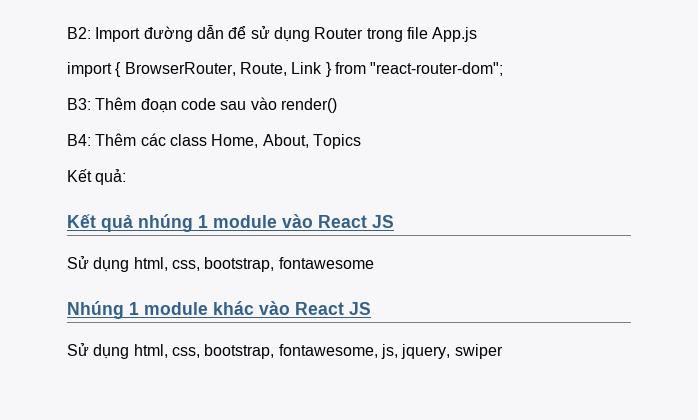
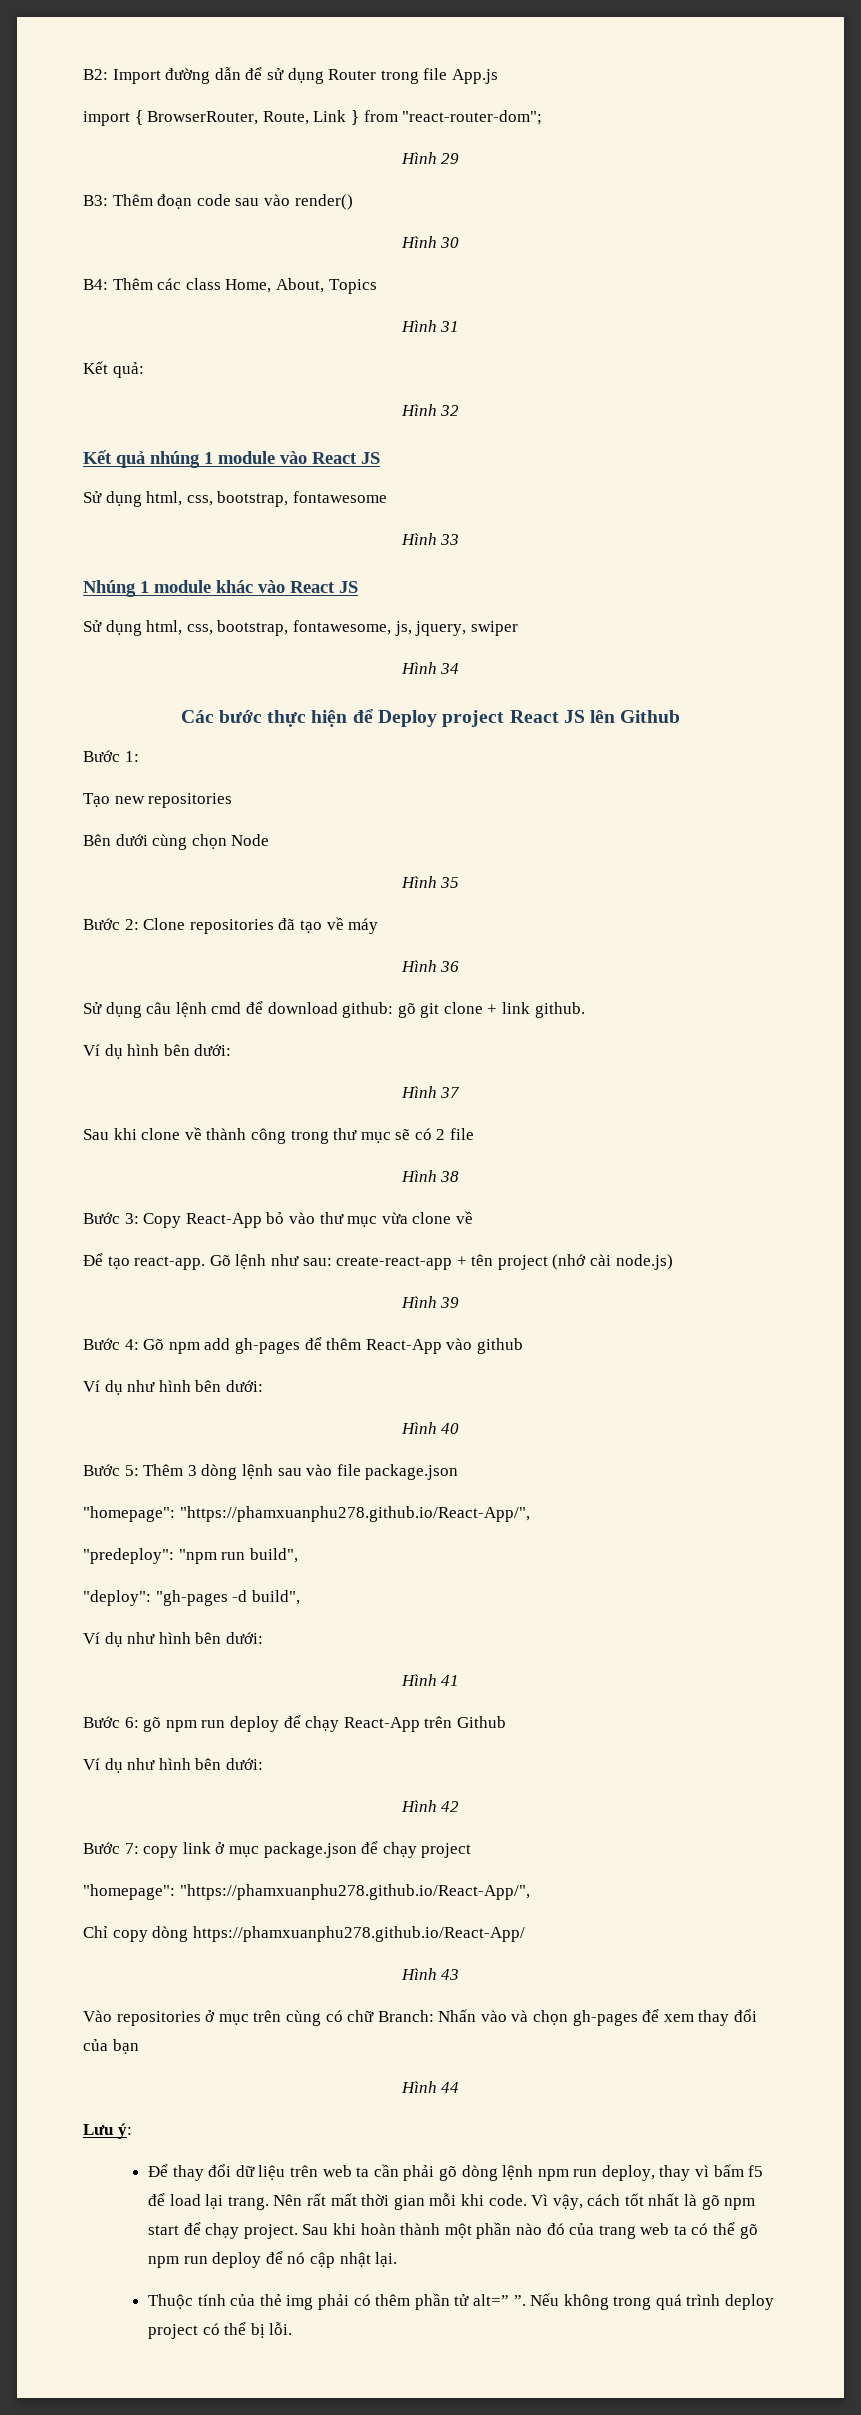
(504, 69) none -> [400,152,460,164] // Hình 29
(337, 105) none -> [400,236,460,248] // Hình 30
(361, 141) none -> [400,320,460,332] // Hình 31
(127, 177) none -> [400,404,460,416] // Hình 32
(374, 263) none -> [400,533,460,545] // Hình 33
(503, 351) none -> [400,662,460,674] [180,709,681,727] [83,750,139,762] [83,793,233,808] [83,834,270,850] [400,876,460,888] [83,917,379,934] [400,960,460,972] [83,1001,585,1018] [83,1044,232,1059] [400,1086,461,1098] [83,1127,475,1144] [400,1170,460,1182] [83,1211,473,1228] [83,1253,673,1270] [400,1296,460,1308] [83,1337,523,1354] [83,1380,263,1395] [400,1422,460,1434] [83,1464,459,1480] [83,1506,530,1522] [83,1548,298,1564] [83,1590,300,1606] [83,1632,263,1647] [400,1674,460,1686] [83,1715,506,1732] [83,1758,263,1773] [400,1800,460,1812] [83,1841,472,1858] [83,1884,530,1900] [83,1926,525,1942] [400,1968,460,1980] [83,2009,758,2026] [83,2039,139,2054] [400,2081,460,2093] [83,2123,132,2139] [148,2164,764,2181] [148,2193,756,2210] [148,2222,758,2239] [148,2251,398,2268] [148,2293,775,2310] [148,2322,293,2339] // Hình 34 // Các bước thực hiện để Deploy project React JS lên Github // Bước 1: // Tạo new repositories // Bên dưới cùng chọn Node // Hình 35 // Bước 2: Clone repositories đã tạo về máy // Hình 36 // Sử dụng câu lệnh cmd để download github: gõ git clone + link github. // Ví dụ hình bên dưới: // Hình 37 // Sau khi clone về thành công trong thư mục sẽ có 2 file // Hình 38 // Bước 3: Copy React-App bỏ vào thư mục vừa clone về // Để tạo react-app. Gõ lệnh như sau: create-react-app + tên project (nhớ cài node.js) // Hình 39 // Bước 4: Gõ npm add gh-pages để thêm React-App vào github // Ví dụ như hình bên dưới: // Hình 40 // Bước 5: Thêm 3 dòng lệnh sau vào file package.json // "homepage": "https://phamxuanphu278.github.io/React-App/", // "predeploy": "npm run build", // "deploy": "gh-pages -d build", // Ví dụ như hình bên dưới: // Hình 41 // Bước 6: gõ npm run deploy để chạy React-App trên Github // Ví dụ như hình bên dưới: // Hình 42 // Bước 7: copy link ở mục package.json để chạy project // "homepage": "https://phamxuanphu278.github.io/React-App/", // Chỉ copy dòng https://phamxuanphu278.github.io/React-App/ // Hình 43 // Vào repositories ở mục trên cùng có chữ Branch: Nhấn vào và chọn gh-pages để xem thay đổi của bạn // Hình 44 // Lưu ý: // Để thay đổi dữ liệu trên web ta cần phải gõ dòng lệnh npm run deploy, thay vì bấm f5 để load lại trang. Nên rất mất thời gian mỗi khi code. Vì vậy, cách tốt nhất là gõ npm start để chạy project. Sau khi hoàn thành một phần nào đó của trang web ta có thể gõ npm run deploy để nó cập nhật lại. // Thuộc tính của thẻ img phải có thêm phần tử alt=” ”. Nếu không trong quá trình deploy project có thể bị lỗi.

